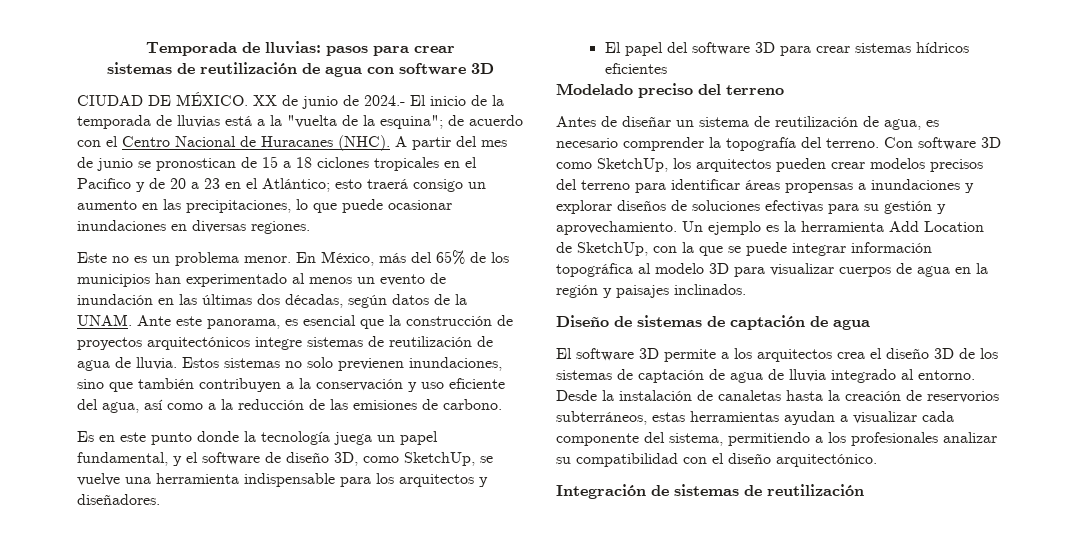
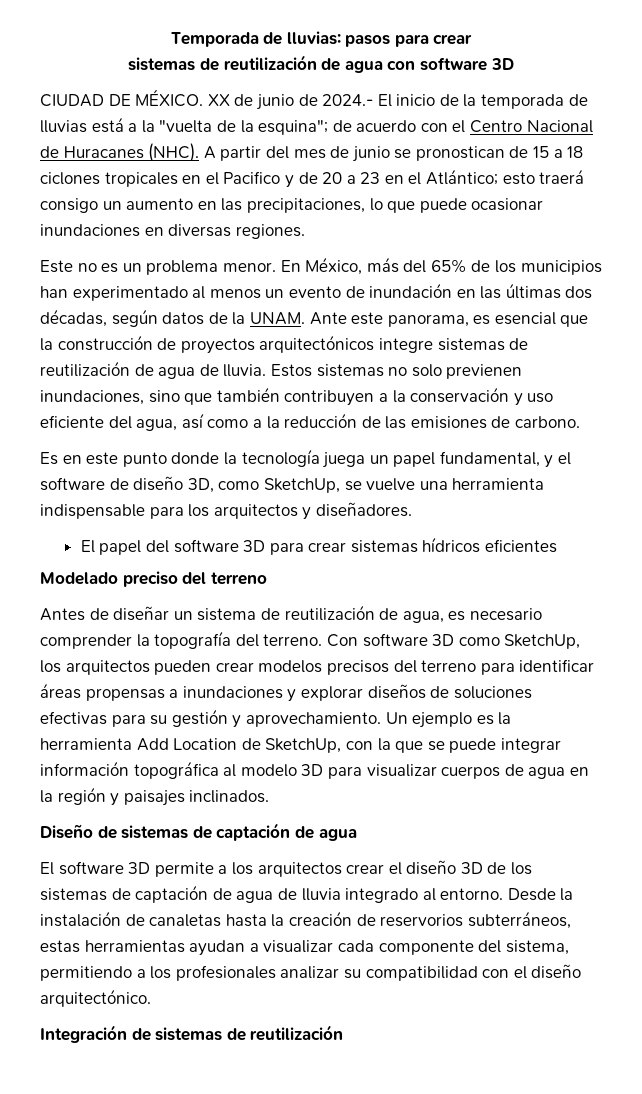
[837,352,865,359] crea -> [346,864,385,874] crear

